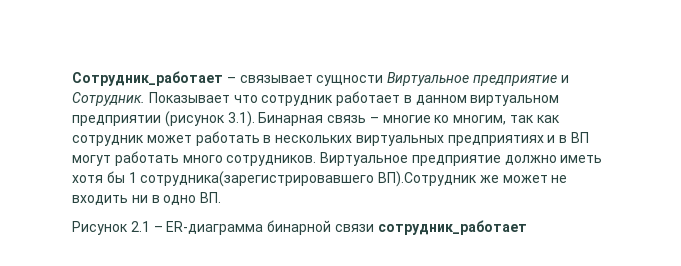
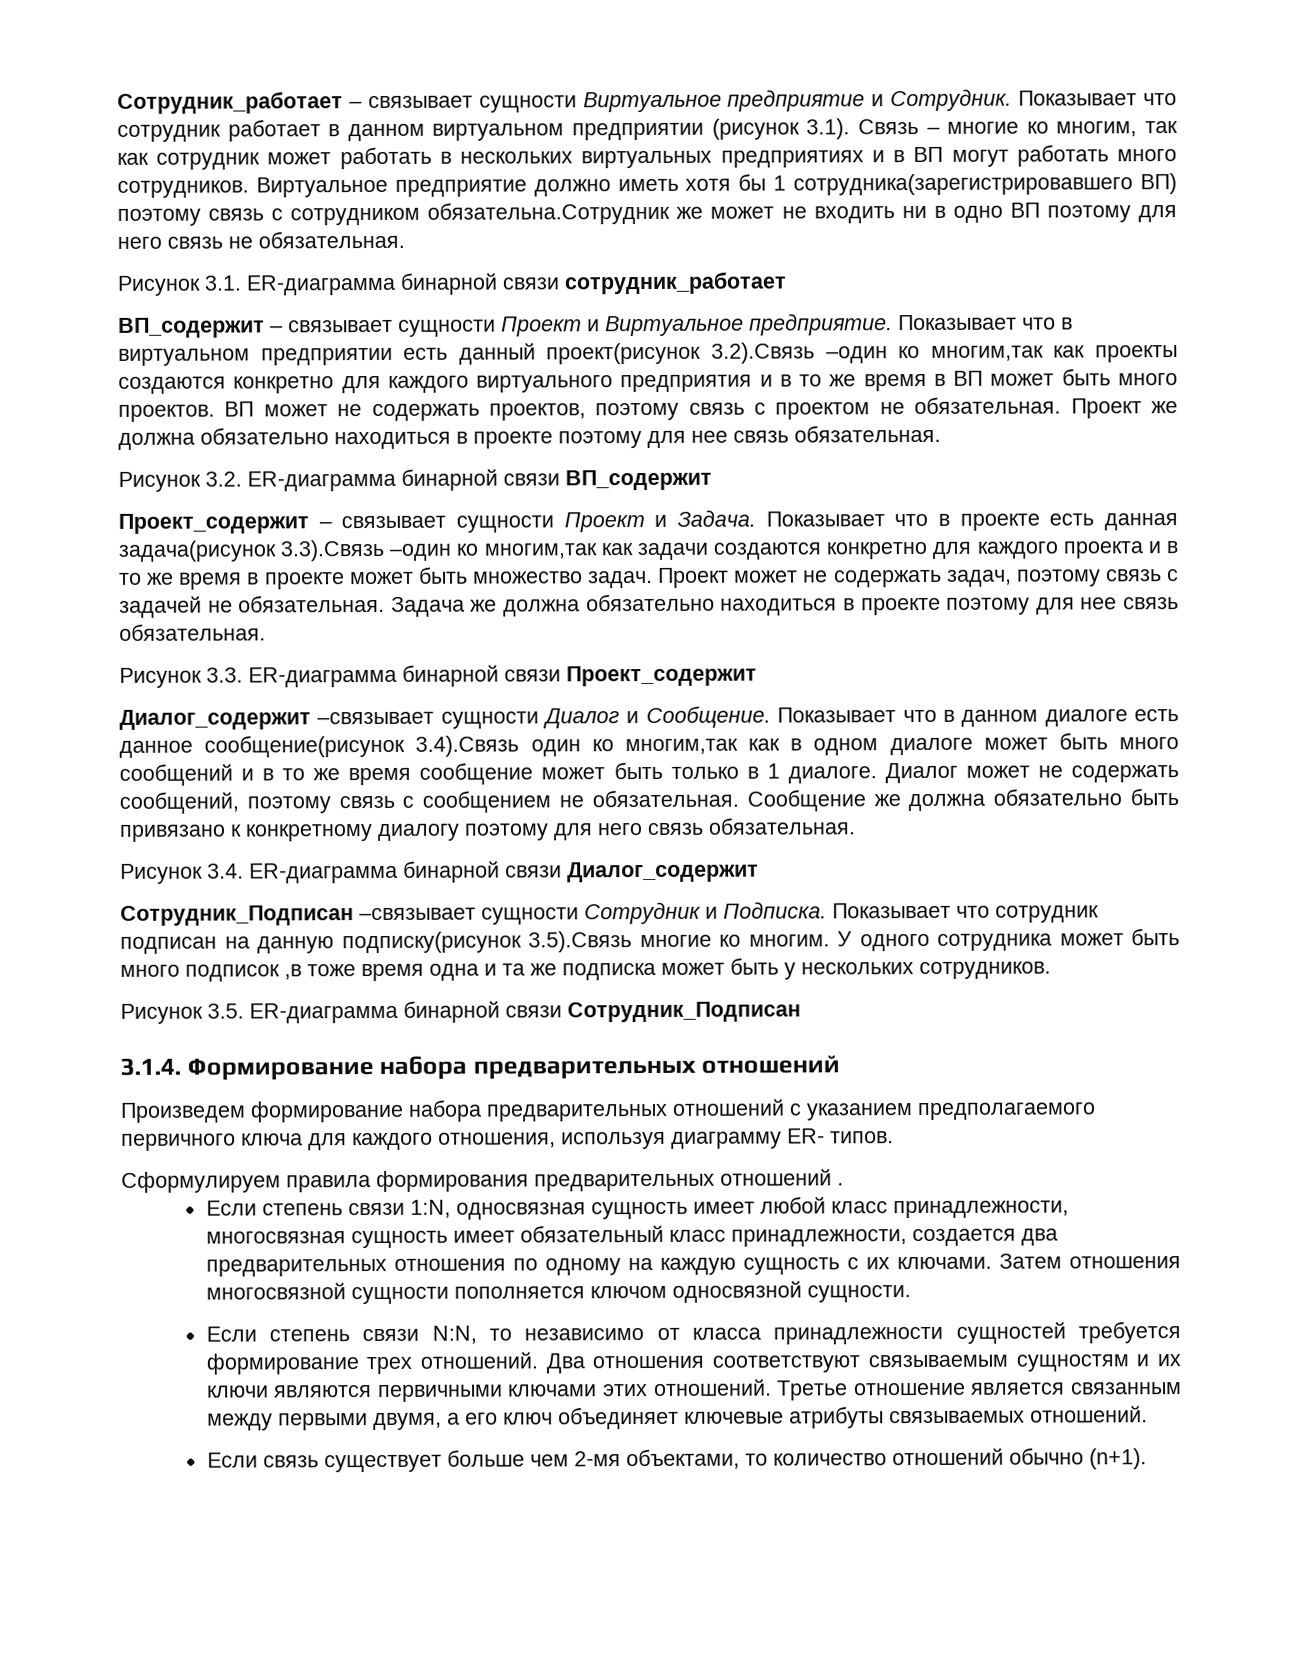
[258,112,367,126] Бинарная связь -> [857,119,919,135] Связь
[378,171,478,187] ВП).Сотрудник -> [1140,173,1178,195] [117,201,671,226] ВП) поэтому связь с сотрудником обязательна.Сотрудник
[200,192,222,203] [72,221,163,235] ВП. // Рисунок 2.1 – -> [1009,202,1177,223] [117,230,405,249] [117,275,241,296] ВП поэтому для него связь не обязательная. // Рисунок 3.1.
(527, 227) none -> [118,313,1073,338] [118,342,1179,366] [118,368,1178,394] [118,396,1178,422] [118,424,941,450] [118,468,712,492] [118,509,1178,534] [118,539,1179,562] [119,566,1179,590] [119,593,1180,618] [119,623,266,641] [119,664,757,688] [119,705,1179,730] [119,732,1179,758] [119,761,1179,786] [119,788,1180,814] [119,817,855,842] [120,860,759,884] [120,901,1099,926] [120,928,1180,954] [120,957,1051,982] [120,1000,801,1024] [120,1055,841,1081] [120,1098,1096,1123] [121,1128,894,1151] [121,1168,844,1193] [205,1196,1069,1220] [205,1224,1058,1249] [205,1253,1181,1277] [205,1280,911,1305] [205,1321,1182,1345] [205,1351,1182,1375] [206,1378,1183,1403] [206,1405,1148,1431] [206,1447,1147,1473] // ВП_содержит – связывает сущности Проект и Виртуальное предприятие. Показывает что в виртуальном предприятии есть данный проект(рисунок 3.2).Связь –один ко многим,так как проекты создаются конкретно для каждого виртуального предприятия и в то же время в ВП может быть много проектов. ВП может не содержать проектов, поэтому связь с проектом не обязательная. Проект же должна обязательно находиться в проекте поэтому для нее связь обязательная. // Рисунок 3.2. ER-диаграмма бинарной связи ВП_содержит // Проект_содержит – связывает сущности Проект и Задача. Показывает что в проекте есть данная задача(рисунок 3.3).Связь –один ко многим,так как задачи создаются конкретно для каждого проекта и в то же время в проекте может быть множество задач. Проект может не содержать задач, поэтому связь с задачей не обязательная. Задача же должна обязательно находиться в проекте поэтому для нее связь обязательная. // Рисунок 3.3. ER-диаграмма бинарной связи Проект_содержит // Диалог_содержит –связывает сущности Диалог и Сообщение. Показывает что в данном диалоге есть данное сообщение(рисунок 3.4).Связь один ко многим,так как в одном диалоге может быть много сообщений и в то же время сообщение может быть только в 1 диалоге. Диалог может не содержать сообщений, поэтому связь с сообщением не обязательная. Сообщение же должна обязательно быть привязано к конкретному диалогу поэтому для него связь обязательная. // Рисунок 3.4. ER-диаграмма бинарной связи Диалог_содержит // Сотрудник_Подписан –связывает сущности Сотрудник и Подписка. Показывает что сотрудник подписан на данную подписку(рисунок 3.5).Связь многие ко многим. У одного сотрудника может быть много подписок ,в тоже время одна и та же подписка может быть у нескольких сотрудников. // Рисунок 3.5. ER-диаграмма бинарной связи Сотрудник_Подписан // 3.1.4. Формирование набора предварительных отношений // Произведем формирование набора предварительных отношений с указанием предполагаемого первичного ключа для каждого отношения, используя диаграмму ER- типов. // Сформулируем правила формирования предварительных отношений . // Если степень связи 1:N, односвязная сущность имеет любой класс принадлежности, многосвязная сущность имеет обязательный класс принадлежности, создается два предварительных отношения по одному на каждую сущность с их ключами. Затем отношения многосвязной сущности пополняется ключом односвязной сущности. // Если степень связи N:N, то независимо от класса принадлежности сущностей требуется формирование трех отношений. Два отношения соответствуют связываемым сущностям и их ключи являются первичными ключами этих отношений. Третье отношение является связанным между первыми двумя, а его ключ объединяет ключевые атрибуты связываемых отношений. // Если связь существует больше чем 2-мя объектами, то количество отношений обычно (n+1).

